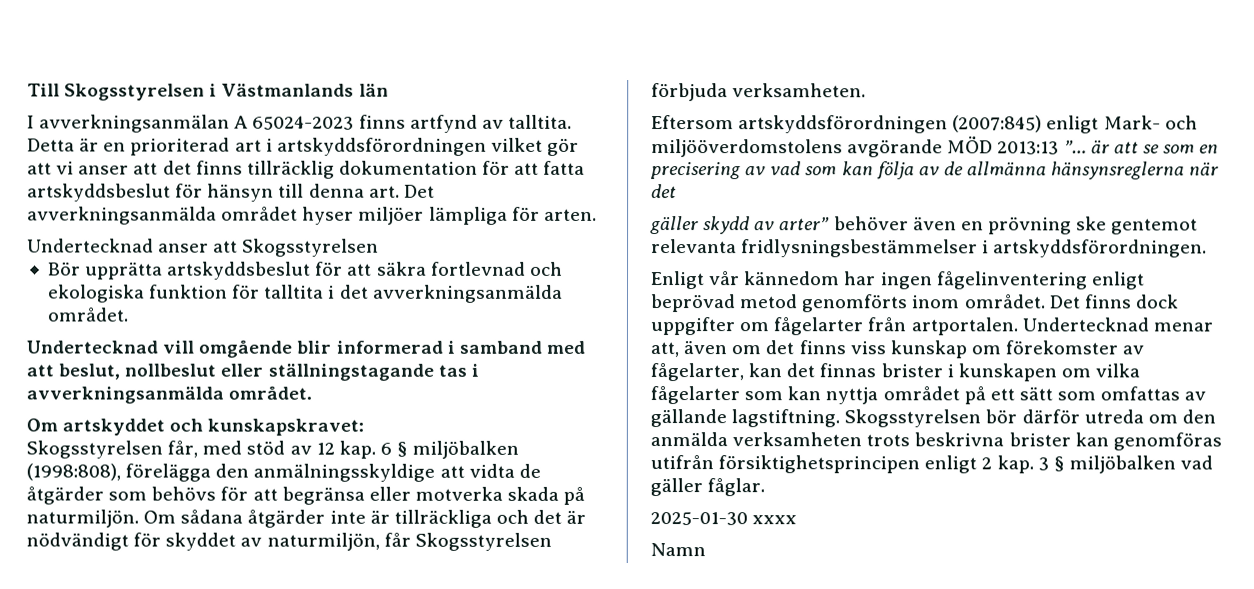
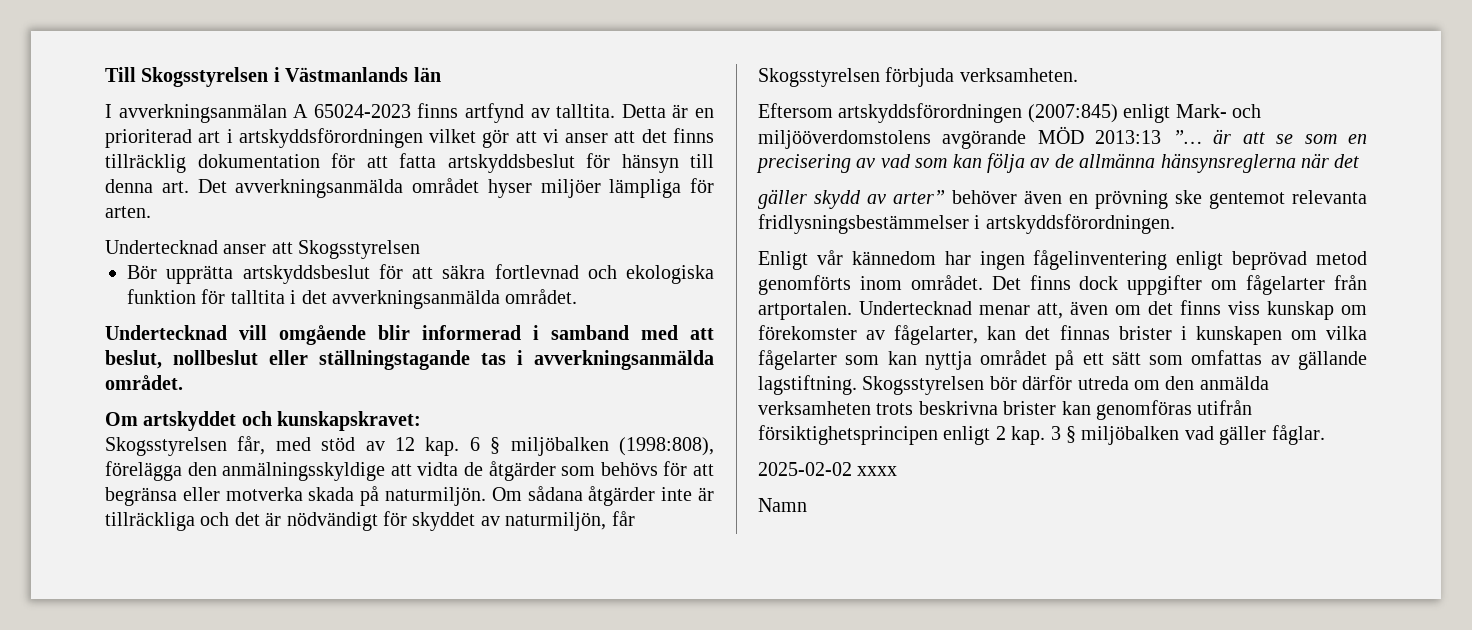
[650,512,748,526] 2025-01-30 -> [758,462,852,476] 2025-02-02

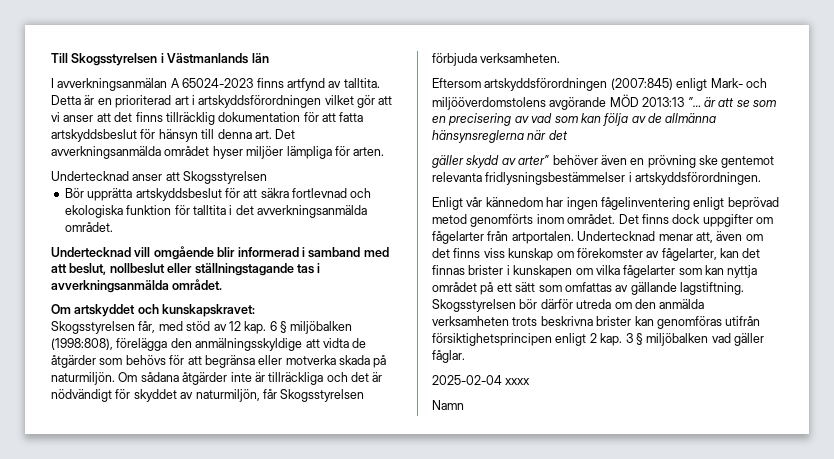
[758,462,852,476] 2025-02-02 -> [432,375,502,385] 2025-02-04

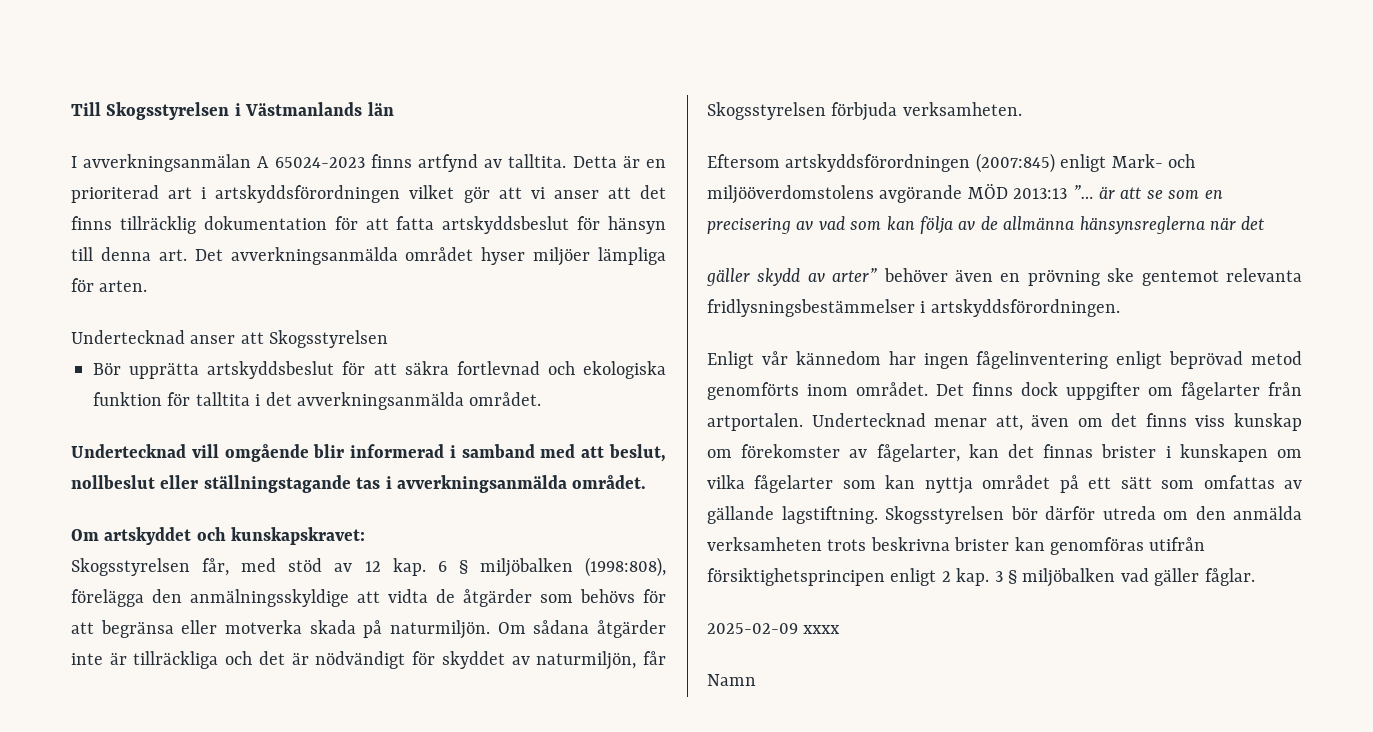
[432,375,502,385] 2025-02-04 -> [707,623,798,634] 2025-02-09

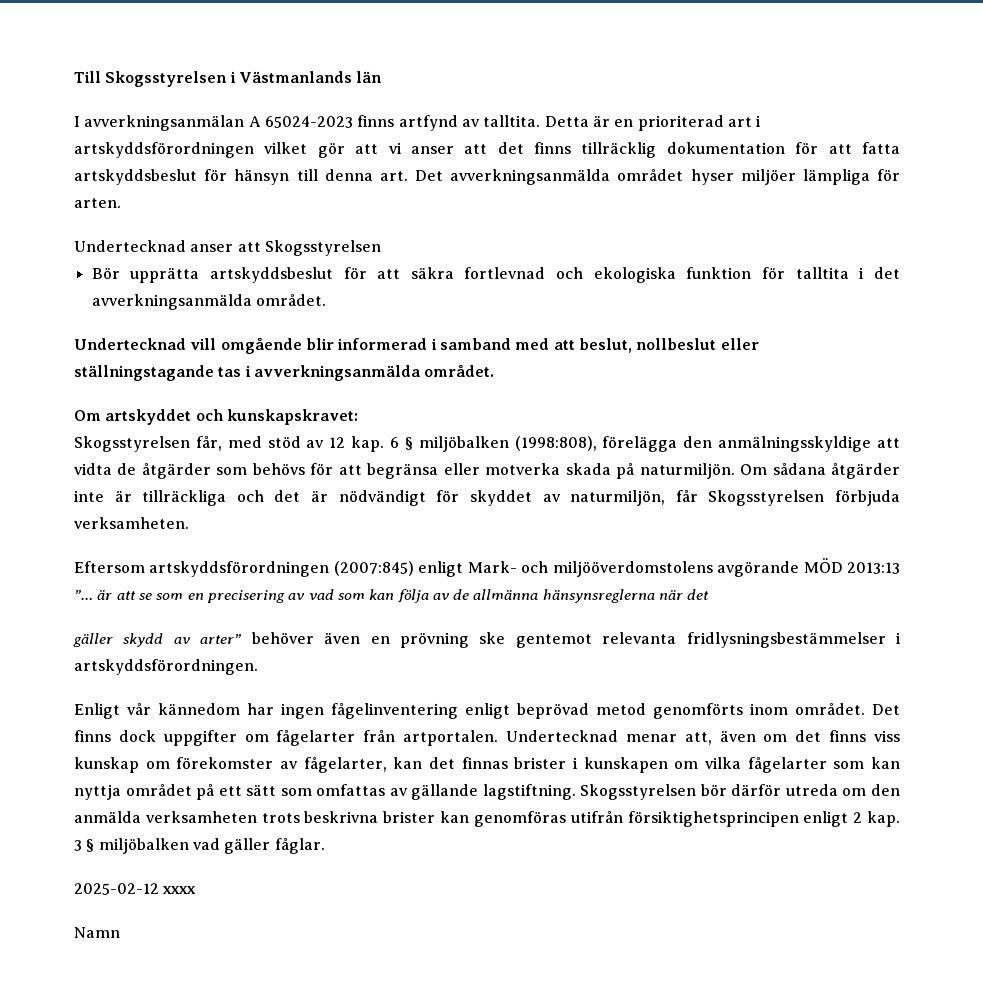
[707,623,798,634] 2025-02-09 -> [74,883,159,895] 2025-02-12

